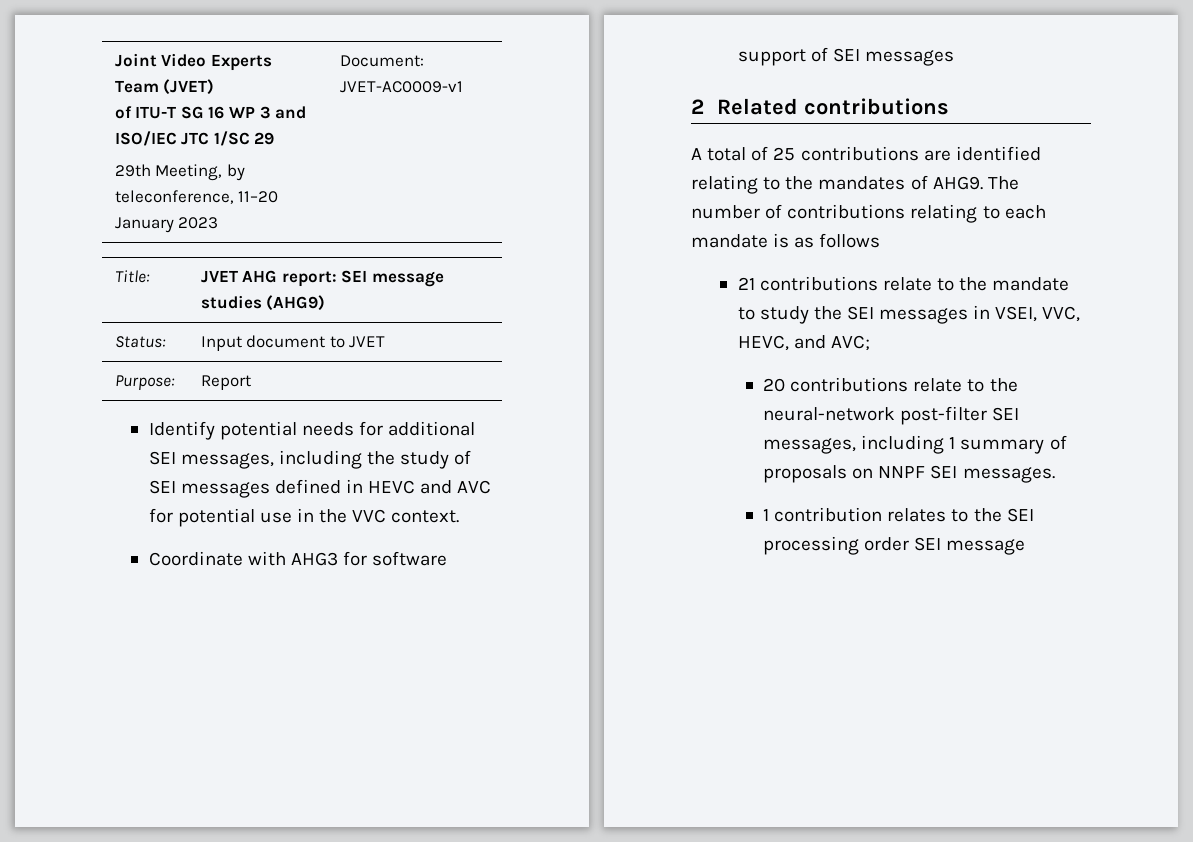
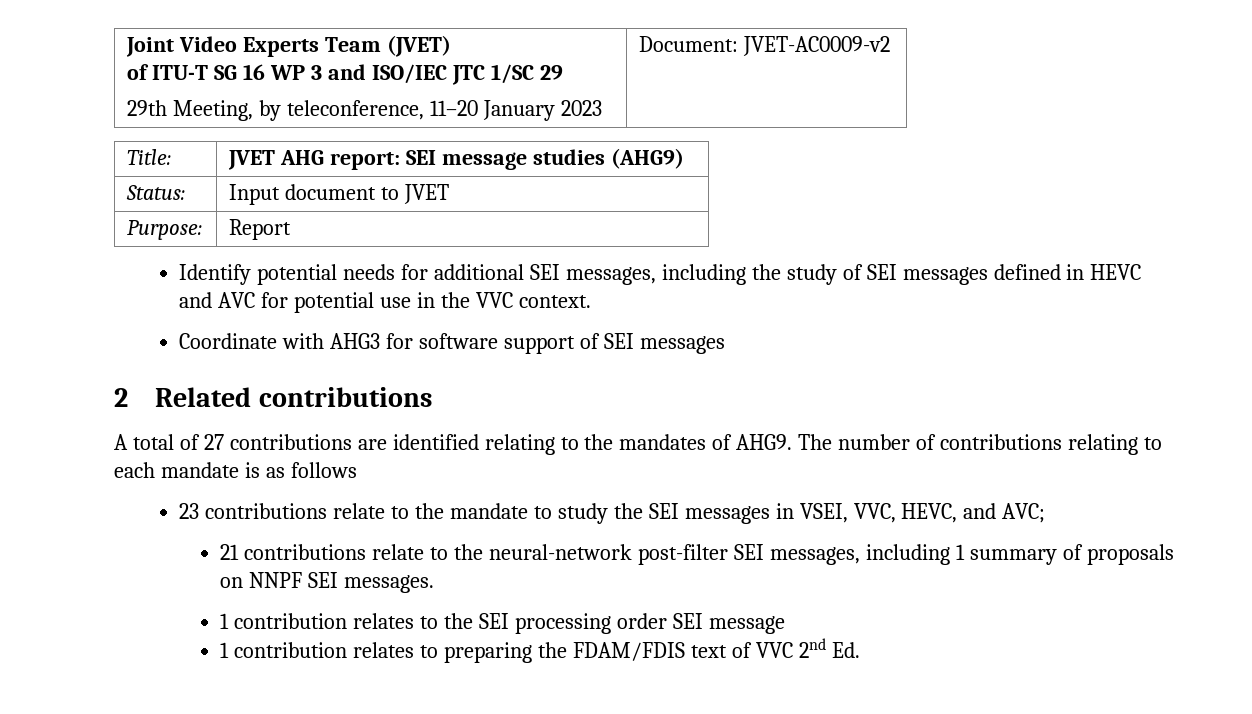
[339,81,463,93] JVET-AC0009-v1 -> [743,36,891,56] JVET-AC0009-v2
[773,147,796,161] 25 -> [203,434,224,450] 27
[737,277,755,290] 21 -> [179,503,200,519] 23
[763,378,786,392] 20 -> [220,544,240,560] 21
(1026, 547) none -> [220,638,860,663] // 1 contribution relates to preparing the FDAM/FDIS text of VVC 2nd Ed.

